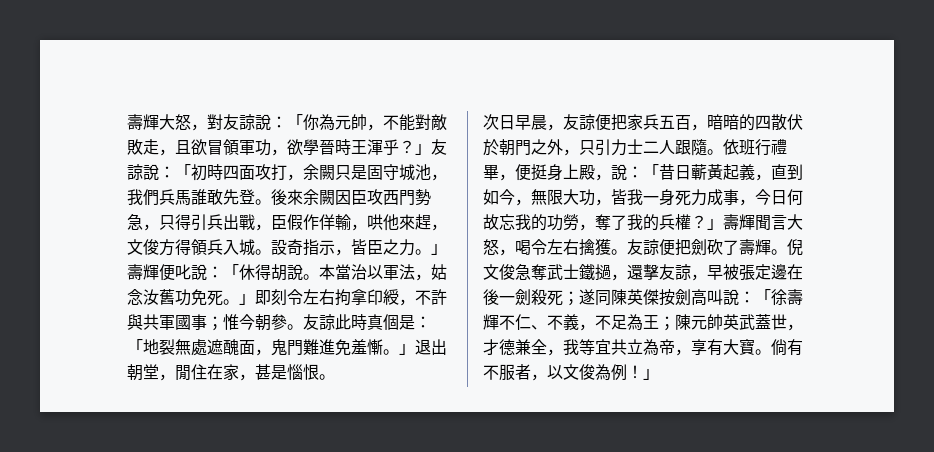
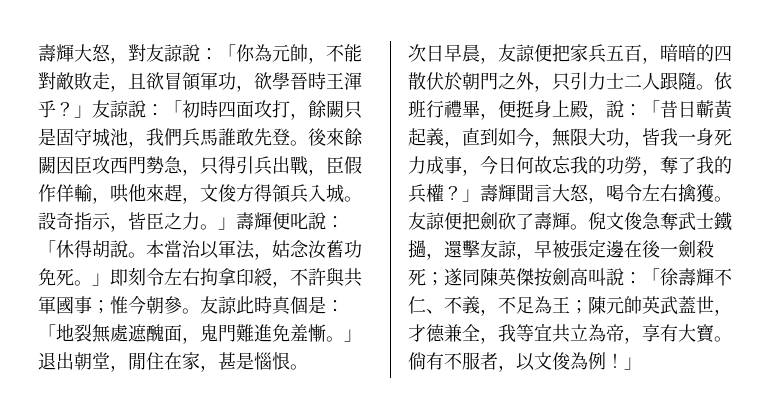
[303,164,319,181] 余 -> [308,100,327,118] 餘
[303,189,319,206] 余 -> [344,128,363,146] 餘

